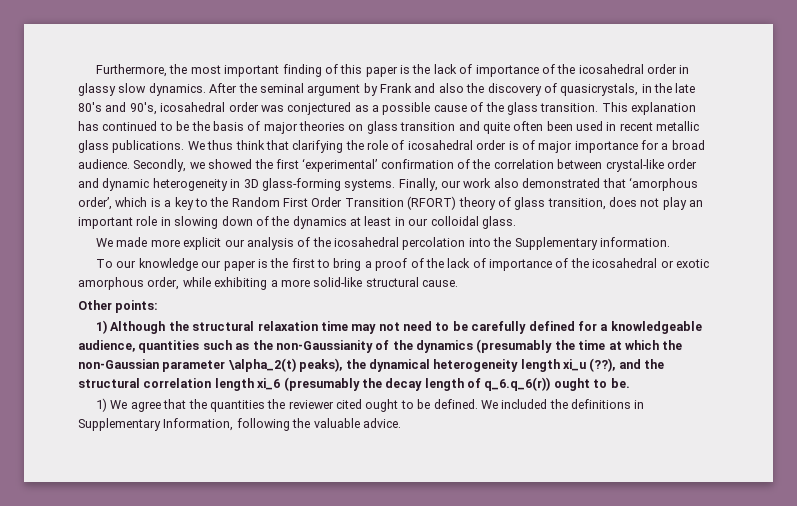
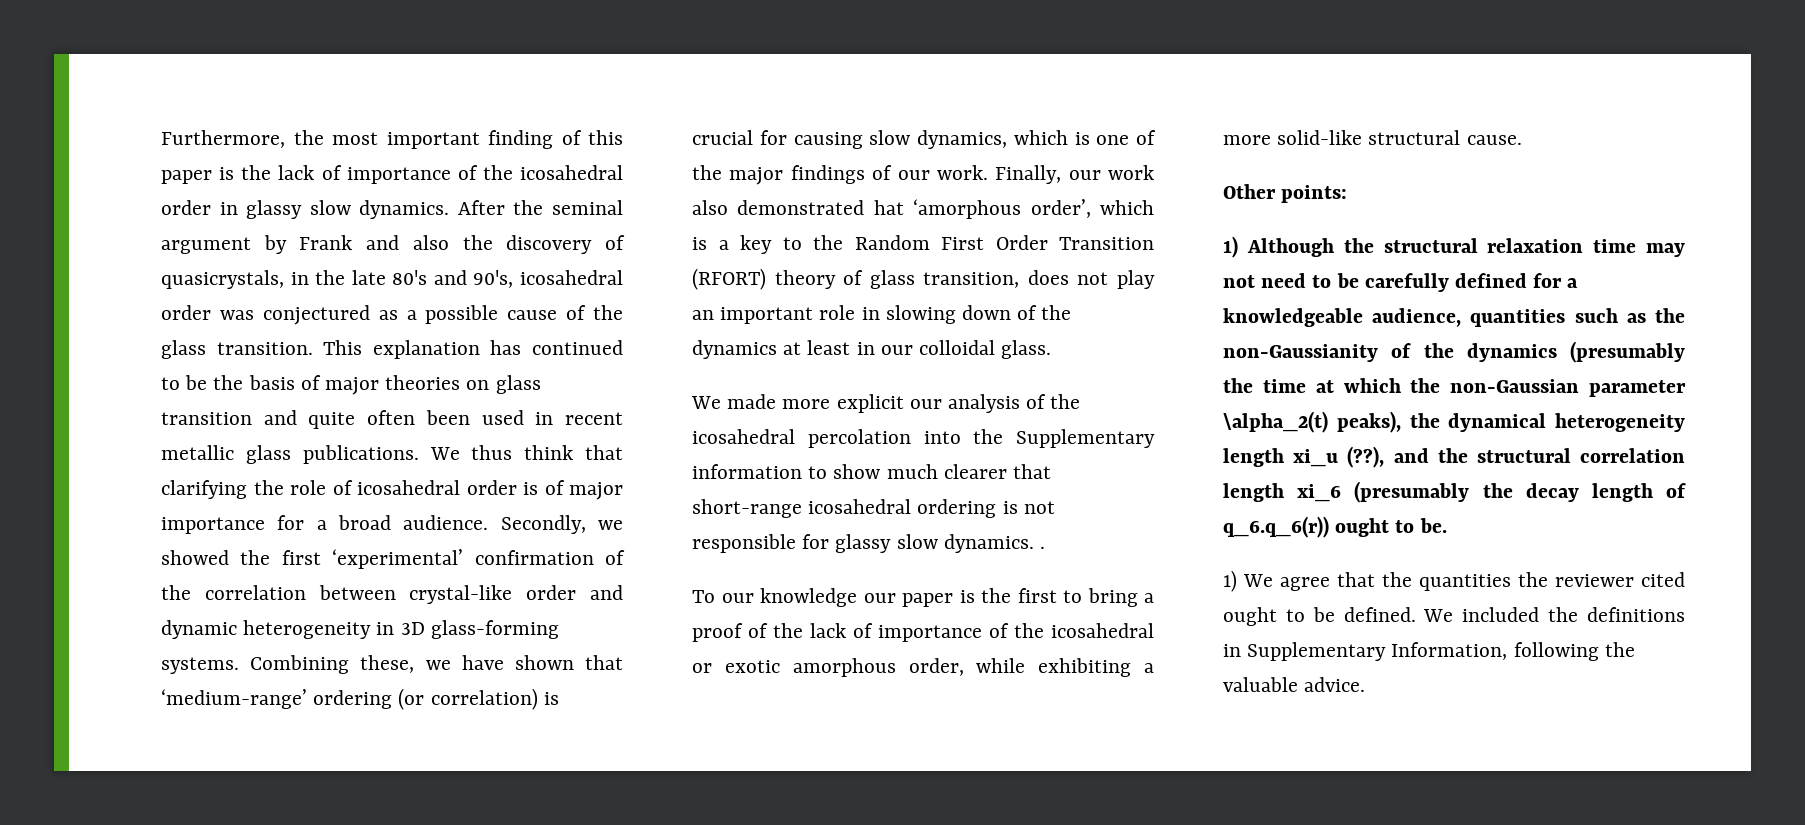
(396, 185) none -> [250,655,623,674] [161,688,559,710] [692,130,1156,149] [692,165,988,185] Combining these, we have shown that ‘medium-range’ ordering (or correlation) is crucial for causing slow dynamics, which is one of the major findings of our work.
[602,178,626,188] that -> [873,200,904,215] hat
[599,237,670,247] information. -> [692,464,1052,479] [692,499,1055,518] [692,534,1046,553] information to show much clearer that short-range icosahedral ordering is not responsible for glassy slow dynamics. .

